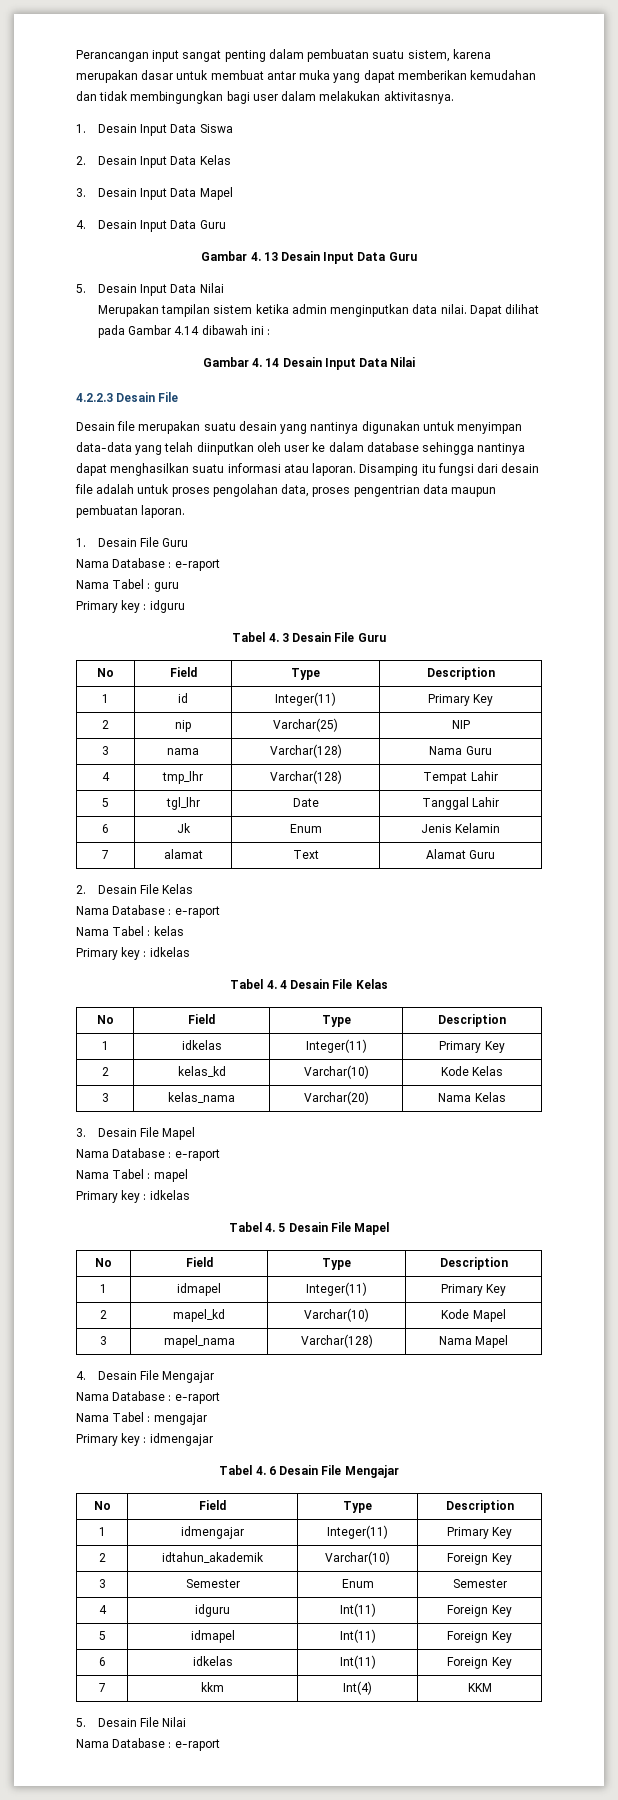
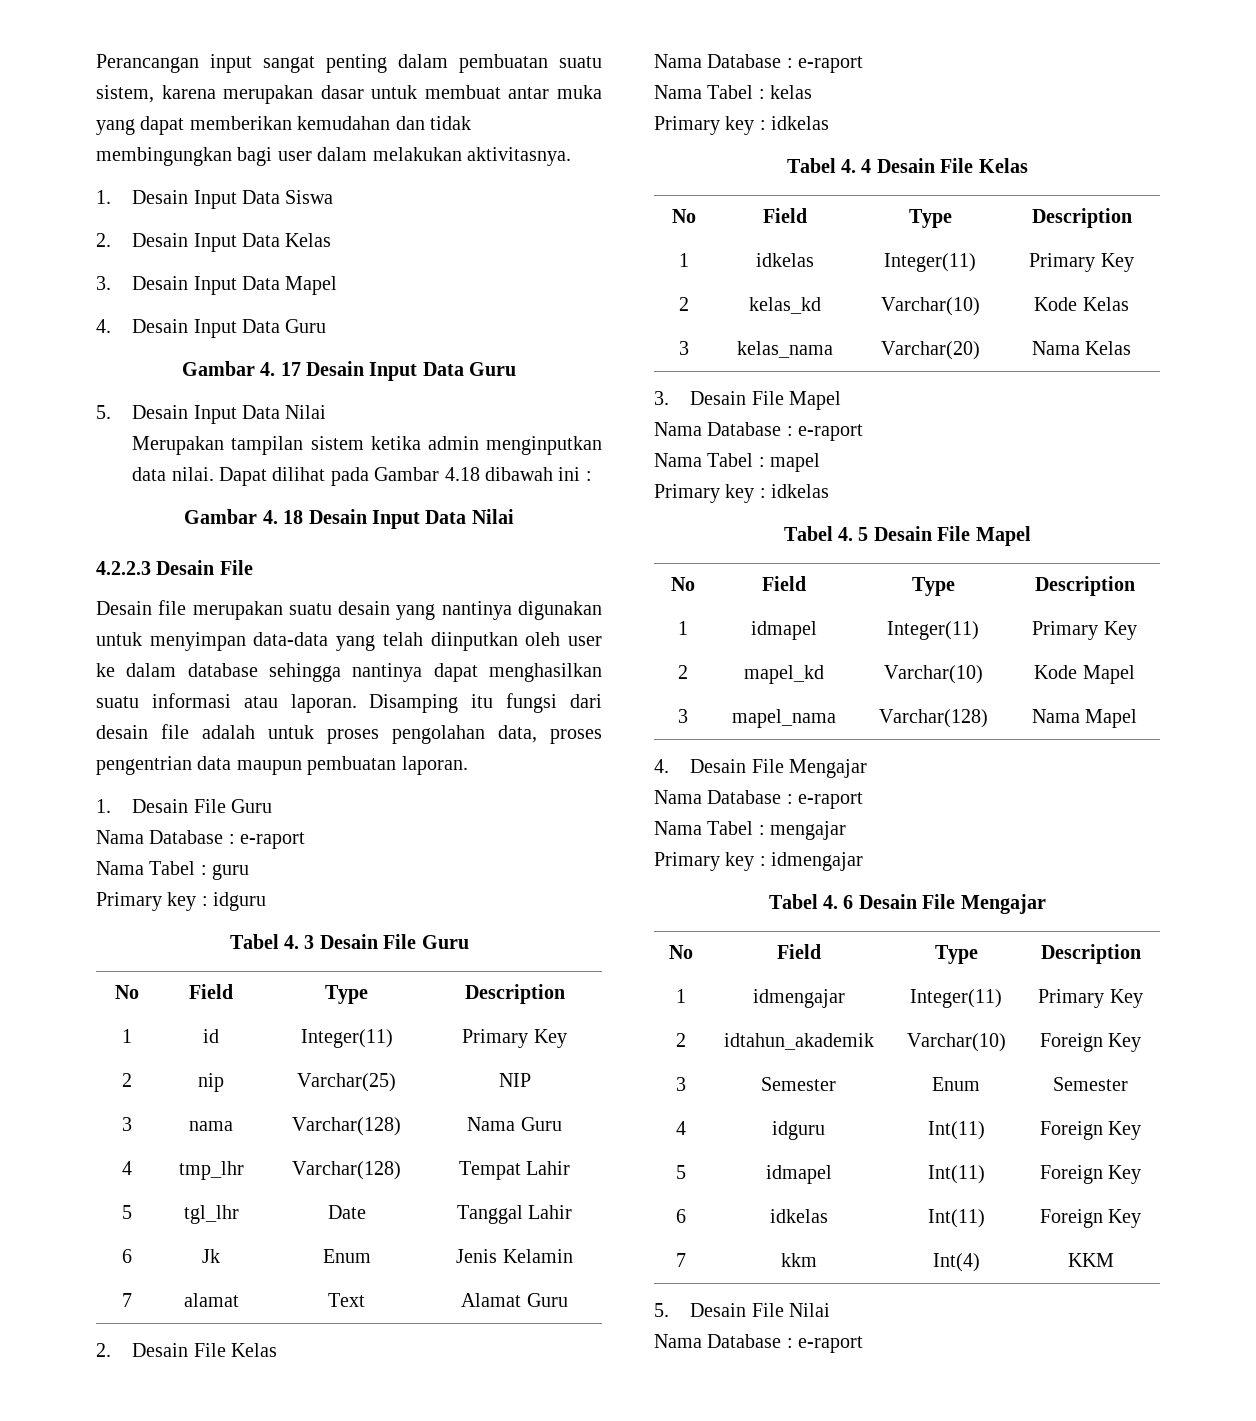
[263,252,278,261] 13 -> [280,362,301,376] 17
[174,326,200,335] 4.14 -> [444,467,480,481] 4.18
[265,358,280,367] 14 -> [283,510,304,524] 18

